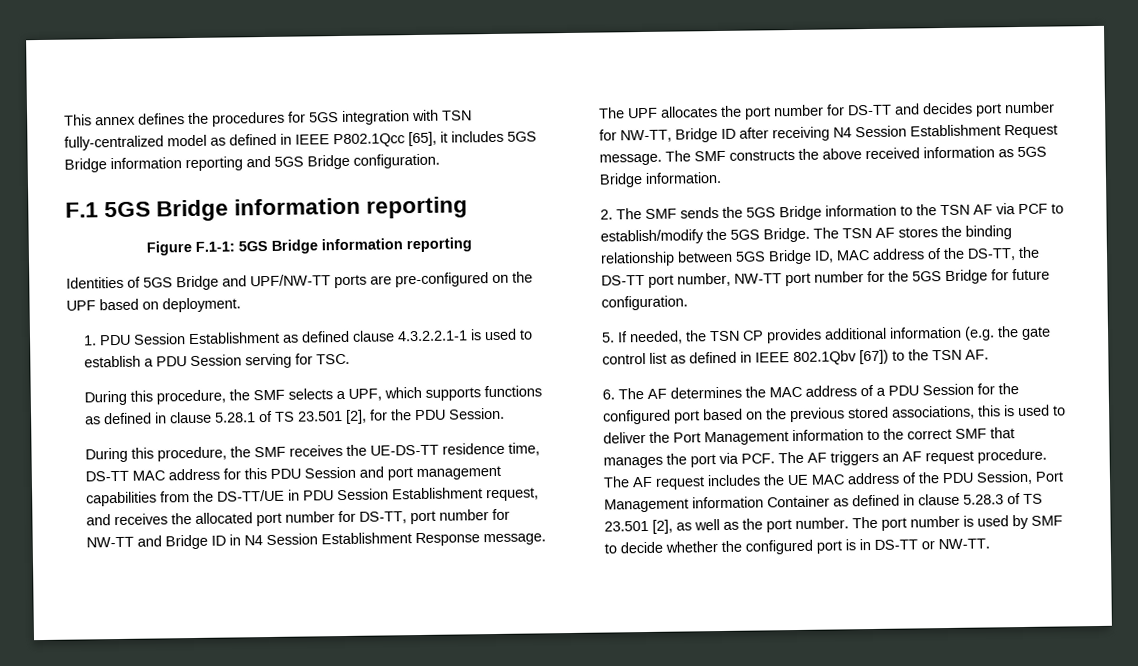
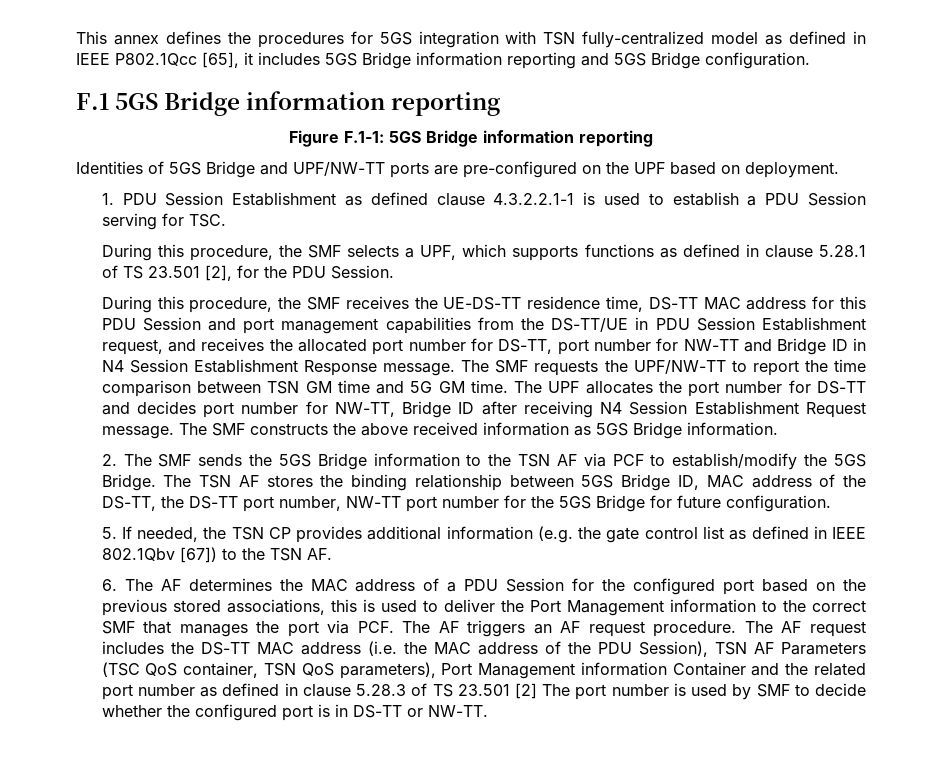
(626, 113) none -> [495,359,867,376] [101,380,543,397] SMF requests the UPF/NW-TT to report the time comparison between TSN GM time and 5G GM time. The
[787,474,810,486] UE -> [200,641,427,656] DS-TT MAC address (i.e. the
[976,470,1065,485] [604,495,831,513] Session, Port Management information Container -> [638,641,866,657] [101,662,867,679] [101,684,195,700] Session), TSN AF Parameters (TSC QoS container, TSN QoS parameters), Port Management information Container and the related port number
[652,517,850,534] [2], as well as the port number. -> [514,683,537,699] [2]

